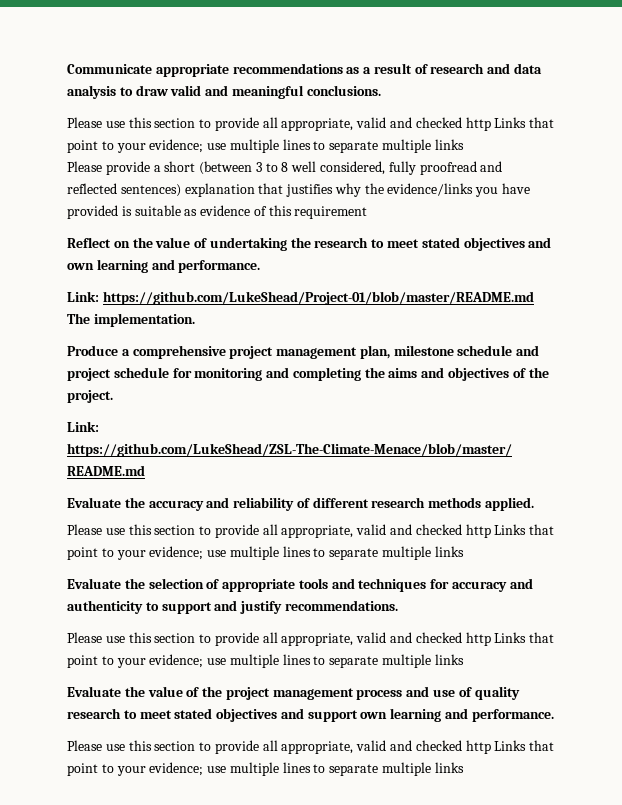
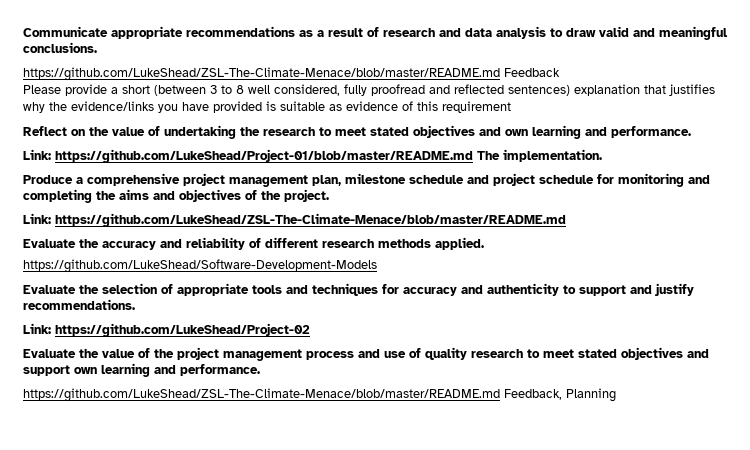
[67,117,555,131] [67,139,464,153] Please use this section to provide all appropriate, valid and checked http Links that point to your evidence; use multiple lines to separate multiple links -> [23,67,560,81] https://github.com/LukeShead/ZSL-The-Climate-Menace/blob/master/README.md Feedback
[67,524,555,538] [67,546,464,560] Please use this section to provide all appropriate, valid and checked http Links that point to your evidence; use multiple lines to separate multiple links -> [23,259,377,273] https://github.com/LukeShead/Software-Development-Models
[67,632,555,646] [67,654,464,668] Please use this section to provide all appropriate, valid and checked http Links that point to your evidence; use multiple lines to separate multiple links -> [23,323,310,337] Link: https://github.com/LukeShead/Project-02
[67,740,555,754] [67,762,464,776] Please use this section to provide all appropriate, valid and checked http Links that point to your evidence; use multiple lines to separate multiple links -> [23,388,616,402] https://github.com/LukeShead/ZSL-The-Climate-Menace/blob/master/README.md Feedback, Planning

